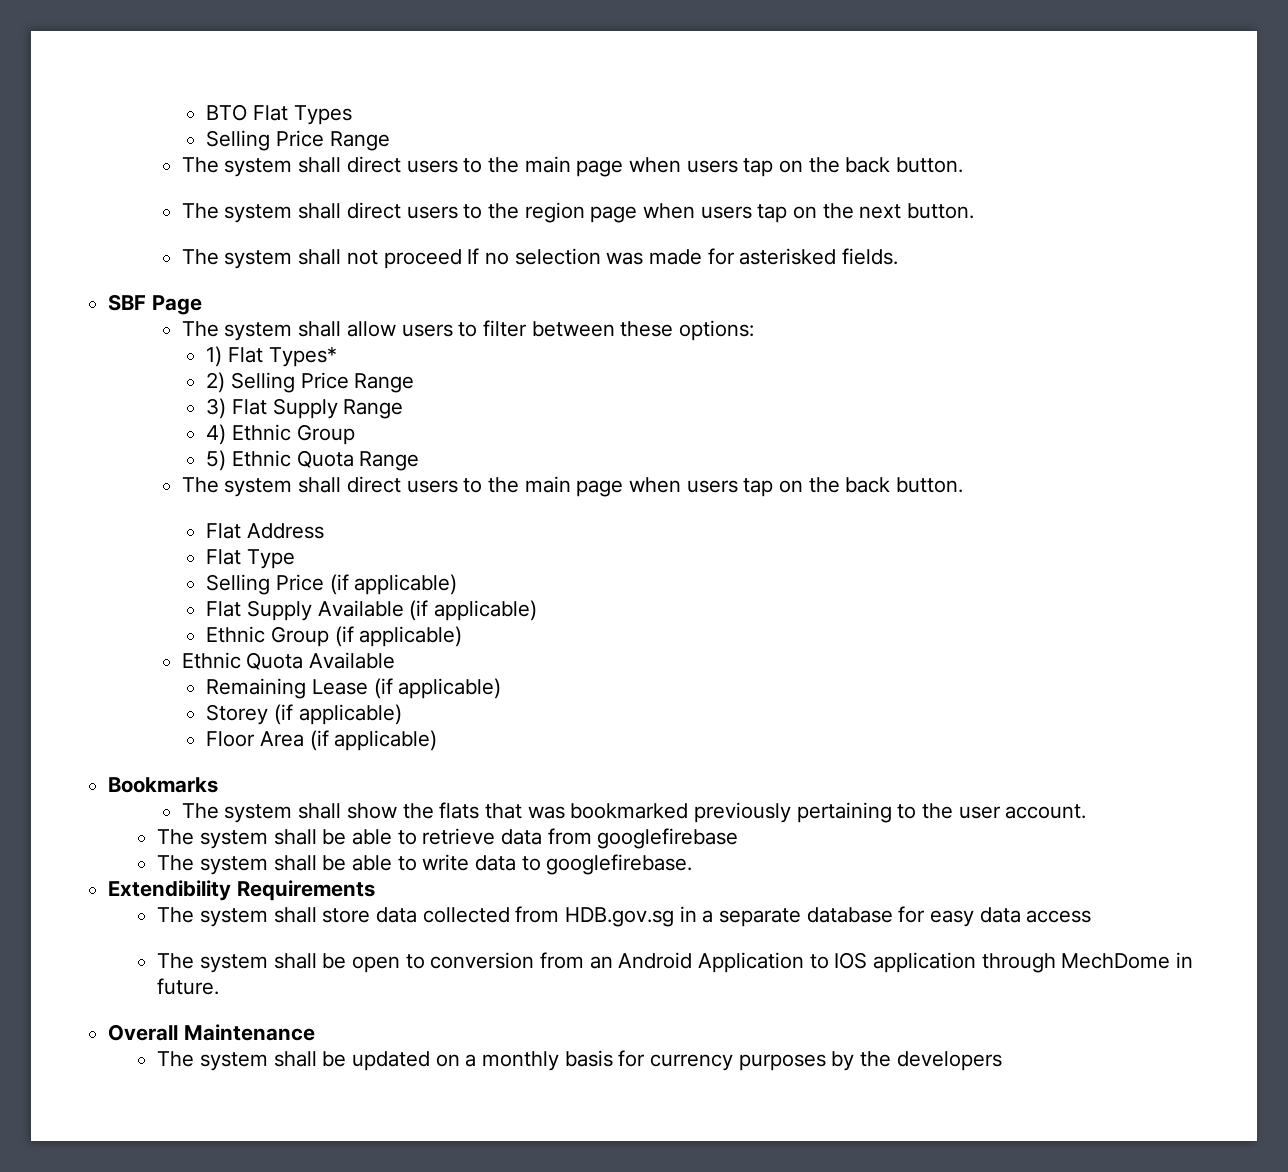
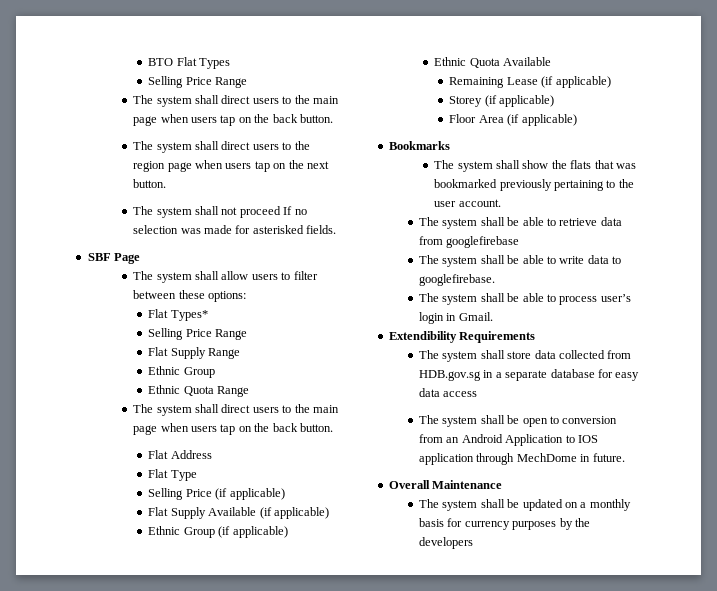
[206,346,223,367] 1) -> (247, 296) none
[206,372,415,393] [206,398,227,419] 2) Selling Price Range // 3) -> [148,328,248,340] Selling Price Range //
[206,424,227,445] 4) -> (241, 353) none
[206,450,227,471] 5) -> (215, 372) none
(693, 864) none -> [419,293,631,305] [419,312,493,324] // The system shall be able to process user’s login in Gmail.

